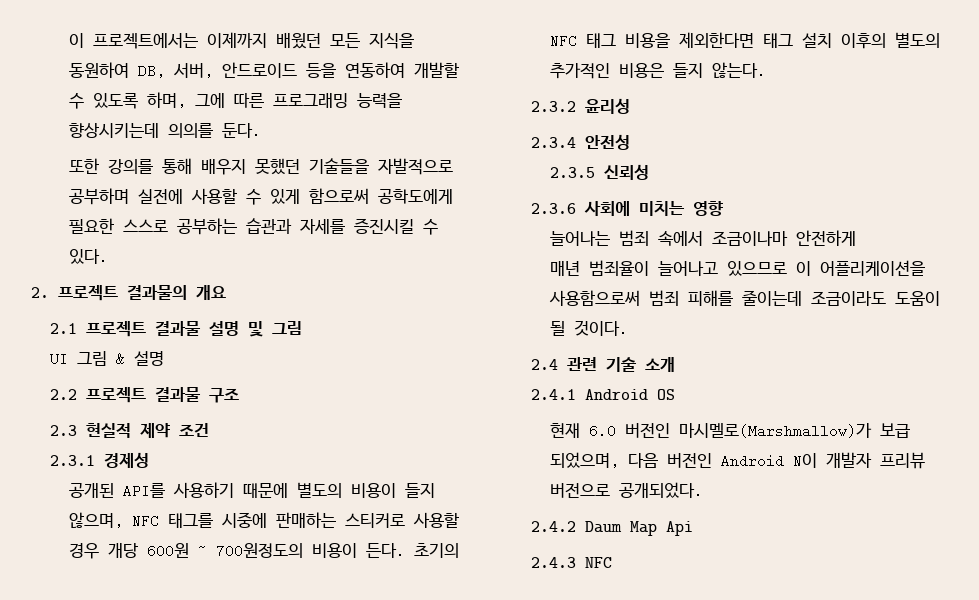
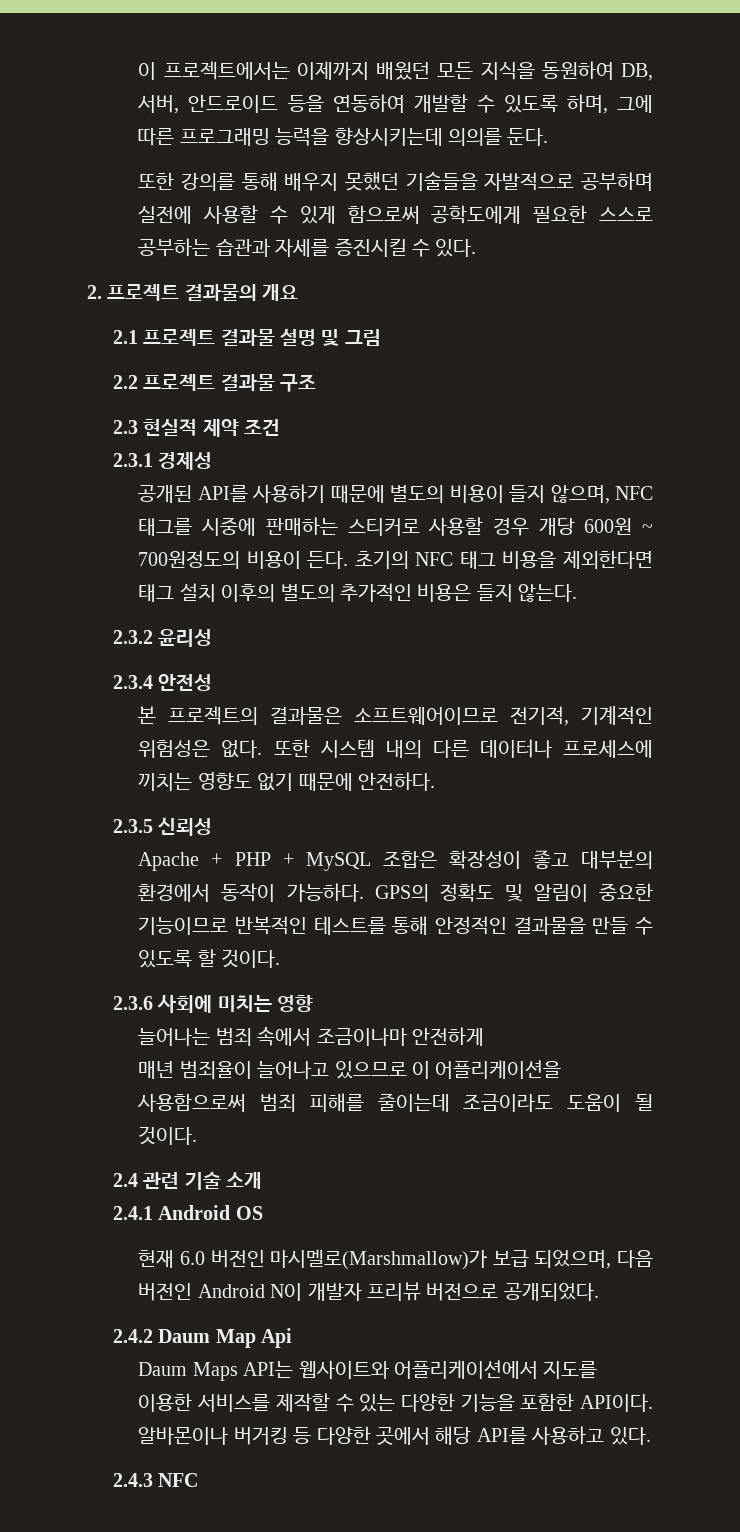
[49,351,164,366] // UI 그림 & 설명 -> (381, 337) none
[549,164,649,180] 2.3.5 신뢰성 -> [138,706,653,726] [138,739,653,758] [138,771,436,791] [112,817,213,836] [138,850,653,871] [138,883,653,902] [138,916,653,935] [138,949,281,968] 본 프로젝트의 결과물은 소프트웨어이므로 전기적, 기계적인 위험성은 없다. 또한 시스템 내의 다른 데이터나 프로세스에 끼치는 영향도 없기 때문에 안전하다. // 2.3.5 신뢰성 // Apache + PHP + MySQL 조합은 확장성이 좋고 대부분의 환경에서 동작이 가능하다. GPS의 정확도 및 알림이 중요한 기능이므로 반복적인 테스트를 통해 안정적인 결과물을 만들 수 있도록 할 것이다.
(693, 528) none -> [138,1360,598,1381] [138,1393,653,1412] [138,1426,651,1445] // Daum Maps API는 웹사이트와 어플리케이션에서 지도를 이용한 서비스를 제작할 수 있는 다양한 기능을 포함한 API이다. 알바몬이나 버거킹 등 다양한 곳에서 해당 API를 사용하고 있다.

